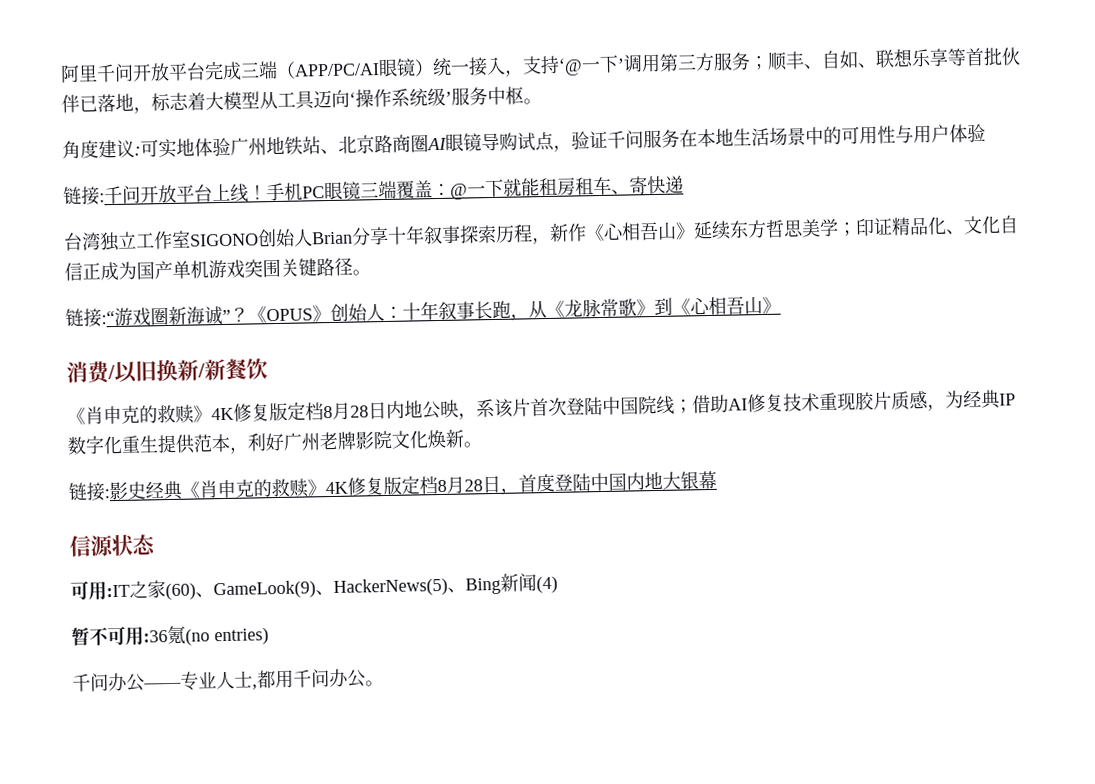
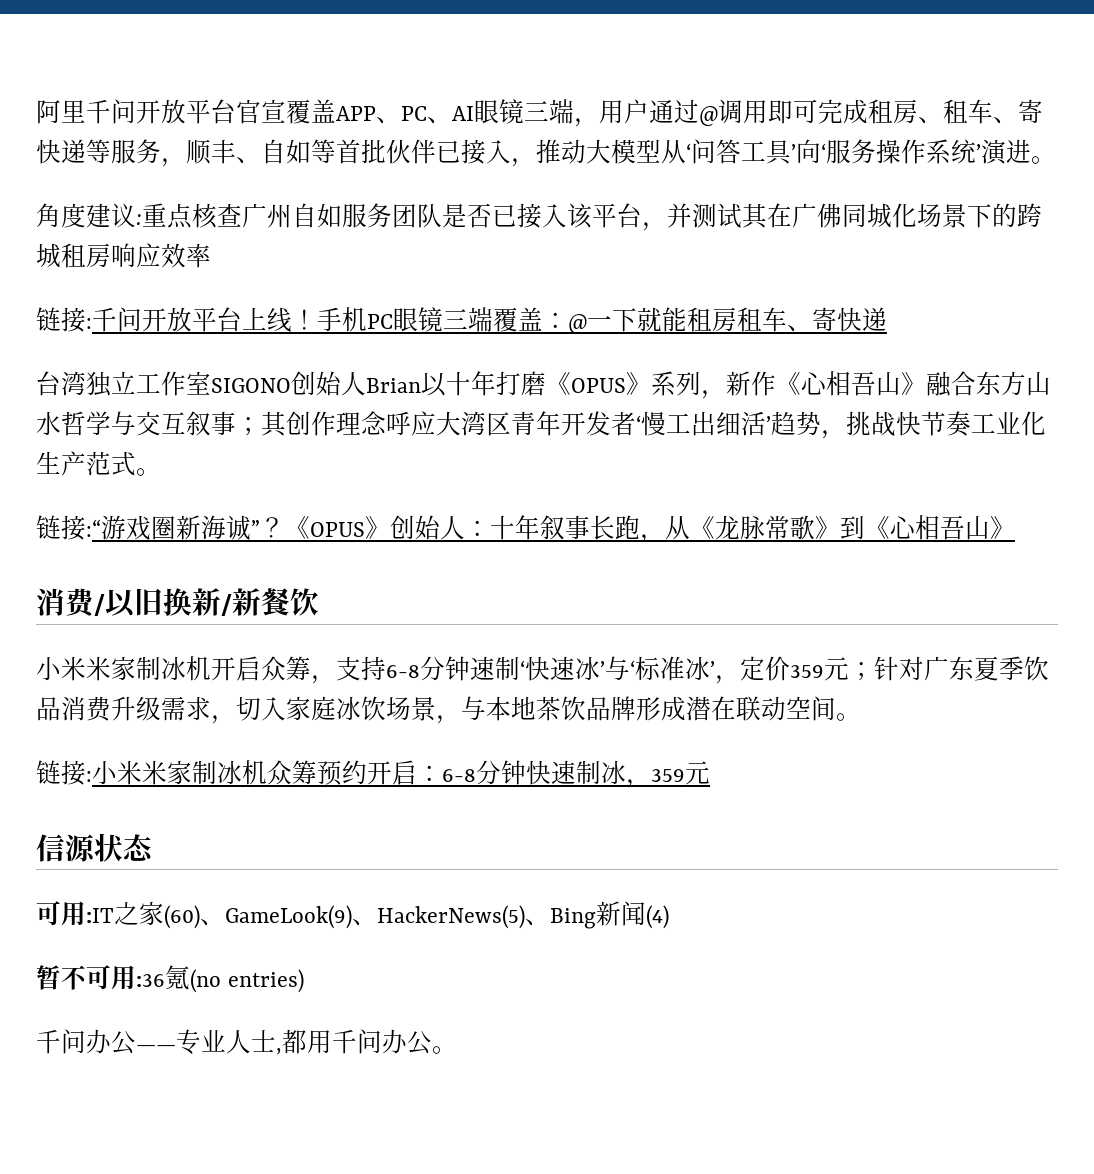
[204,47,1021,81] [61,86,542,114] [62,123,986,159] 完成三端（APP/PC/AI眼镜）统一接入，支持‘@一下’调用第三方服务；顺丰、自如、联想乐享等首批伙伴已落地，标志着大模型从工具迈向‘操作系统级’服务中枢。 // 角度建议:可实地体验广州地铁站、北京路商圈AI眼镜导购试点，验证千问服务在本地生活场景中的可用性与用户体验 -> [236,99,1043,127] [36,139,1056,167] [36,203,1042,231] [36,243,211,268] 官宣覆盖APP、PC、AI眼镜三端，用户通过@调用即可完成租房、租车、寄快递等服务，顺丰、自如等首批伙伴已接入，推动大模型从‘问答工具’向‘服务操作系统’演进。 // 角度建议:重点核查广州自如服务团队是否已接入该平台，并测试其在广佛同城化场景下的跨城租房响应效率
[351,224,533,246] 分享十年叙事探索历程 -> [421,371,701,397] 以十年打磨《OPUS》系列
[693,215,1019,240] [64,257,353,281] 延续东方哲思美学；印证精品化、文化自信正成为国产单机游戏突围关键路径 -> [926,371,1051,397] [36,411,1046,439] [36,451,136,476] 融合东方山水哲学与交互叙事；其创作理念呼应大湾区青年开发者‘慢工出细活’趋势，挑战快节奏工业化生产范式
[67,389,1016,425] [67,429,483,455] [68,470,717,502] 《肖申克的救赎》4K修复版定档8月28日内地公映，系该片首次登陆中国院线；借助AI修复技术重现胶片质感，为经典IP数字化重生提供范本，利好广州老牌影院文化焕新。 // 链接:影史经典《肖申克的救赎》4K修复版定档8月28日，首度登陆中国内地大银幕 -> [36,656,1049,684] [36,696,861,724] [36,760,710,788] 小米米家制冰机开启众筹，支持6-8分钟速制‘快速冰’与‘标准冰’，定价359元；针对广东夏季饮品消费升级需求，切入家庭冰饮场景，与本地茶饮品牌形成潜在联动空间。 // 链接:小米米家制冰机众筹预约开启：6-8分钟快速制冰，359元

